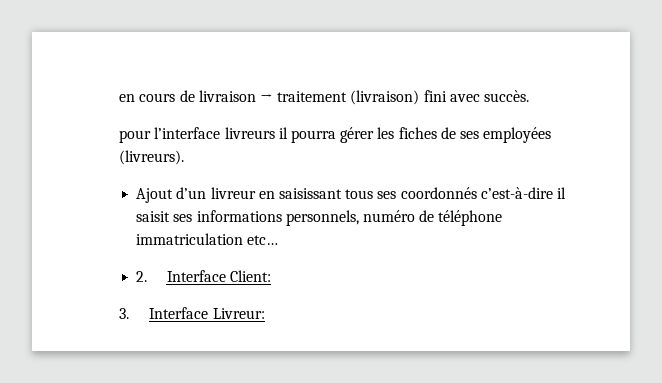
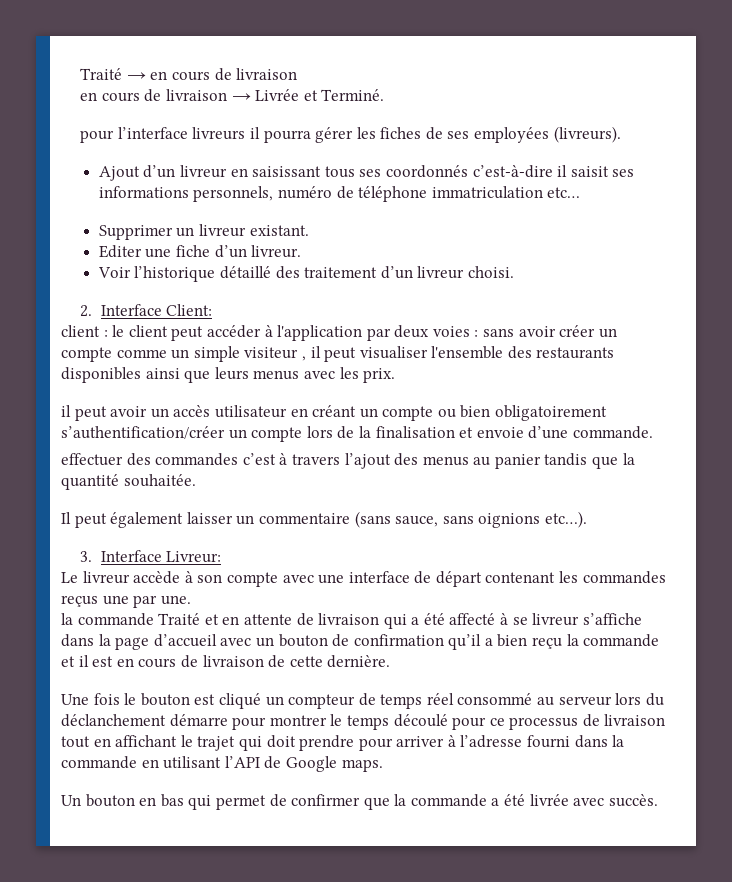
(119, 98) none -> [80,68,298,81] Traité → en cours de livraison //
[277,90,529,105] traitement (livraison) fini avec succès. -> [255,89,385,101] Livrée et Terminé.
[136,270,271,282] [119,307,265,319] 2. Interface Client: // 3. Interface Livreur: -> [98,224,309,240] [98,245,302,258] [97,266,515,282] [80,304,213,317] [61,325,617,341] [61,346,615,362] [61,367,396,383] [61,405,608,421] [61,426,653,442] [61,453,635,469] [61,474,196,490] [61,511,587,528] [80,550,222,563] [61,571,666,587] [61,595,191,608] [61,613,642,629] [61,634,660,650] [61,655,391,668] [61,693,664,709] [61,714,666,730] [61,735,625,751] [61,756,383,772] [61,794,658,810] Supprimer un livreur existant. // Editer une fiche d’un livreur. // Voir l’historique détaillé des traitement d’un livreur choisi. // 2. Interface Client: // client : le client peut accéder à l'application par deux voies : sans avoir créer un compte comme un simple visiteur , il peut visualiser l'ensemble des restaurants disponibles ainsi que leurs menus avec les prix. // il peut avoir un accès utilisateur en créant un compte ou bien obligatoirement s’authentification/créer un compte lors de la finalisation et envoie d’une commande. // effectuer des commandes c’est à travers l’ajout des menus au panier tandis que la quantité souhaitée. // Il peut également laisser un commentaire (sans sauce, sans oignions etc…). // 3. Interface Livreur: // Le livreur accède à son compte avec une interface de départ contenant les commandes reçus une par une. // la commande Traité et en attente de livraison qui a été affecté à se livreur s’affiche dans la page d’accueil avec un bouton de confirmation qu’il a bien reçu la commande et il est en cours de livraison de cette dernière. // Une fois le bouton est cliqué un compteur de temps réel consommé au serveur lors du déclanchement démarre pour montrer le temps découlé pour ce processus de livraison tout en affichant le trajet qui doit prendre pour arriver à l’adresse fourni dans la commande en utilisant l’API de Google maps. // Un bouton en bas qui permet de confirmer que la commande a été livrée avec succès.

